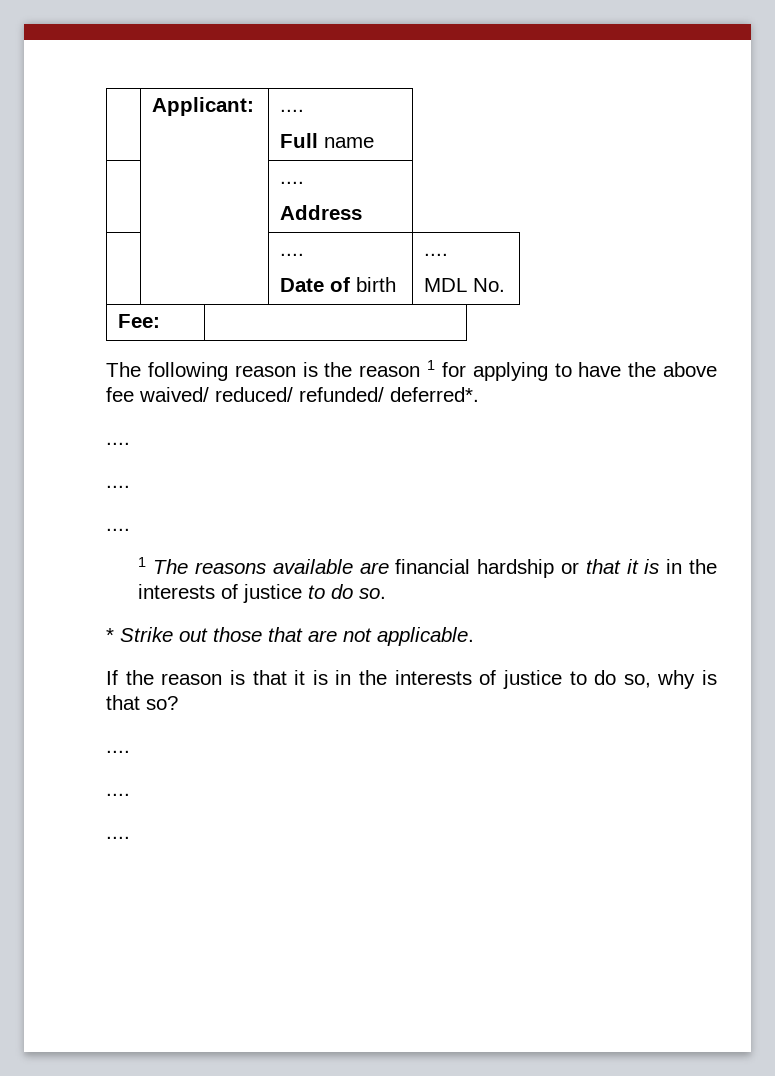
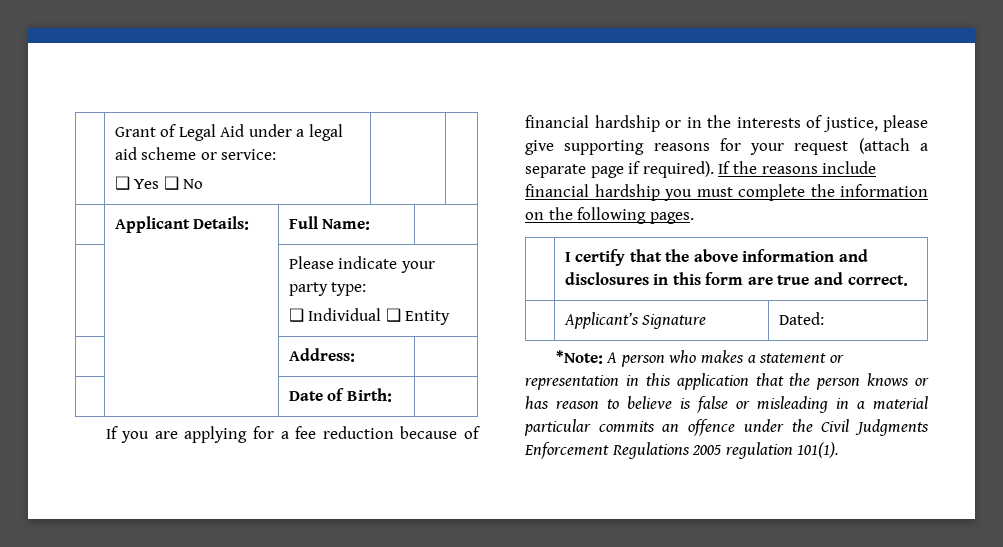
[152,97,255,116] [280,109,305,112] [280,133,375,148] [280,181,305,184] [280,205,363,220] [280,253,305,256] [280,277,397,292] [424,253,449,256] [424,278,506,292] [118,314,161,328] [106,360,717,381] [106,387,479,402] [106,442,130,445] [106,485,130,488] [106,528,130,531] [138,557,717,578] [138,584,387,603] [106,627,474,646] [106,670,717,689] [106,695,178,710] [106,750,130,753] [106,793,130,796] [106,836,130,839] | Applicant: | .... // Full name // | | .... // Address // | | .... // Date of birth | .... // MDL No. // Fee: | // The following reason is the reason 1 for applying to have the above fee waived/ reduced/ refunded/ deferred*. // .... // .... // .... // 1 The reasons available are financial hardship or that it is in the interests of justice to do so. // * Strike out those that are not applicable. // If the reason is that it is in the interests of justice to do so, why is that so? // .... // .... // .... -> [114,124,344,141] [114,147,277,160] [114,176,204,190] [114,216,250,233] [288,216,371,230] [288,256,435,273] [288,282,367,296] [288,308,451,325] [288,348,355,362] [288,388,392,402] [105,426,480,443] [525,115,928,132] [525,138,928,155] [525,161,877,178] [525,184,928,201] [525,207,694,224] [564,249,869,266] [564,272,908,286] [563,312,707,329] [778,312,824,325] [555,350,844,367] [525,373,929,390] [525,396,928,413] [524,419,929,436] [524,442,840,459] | Grant of Legal Aid under a legal aid scheme or service: // ❑ Yes ❑ No | | // | Applicant Details: | Full Name: | // | | Please indicate your party type: // ❑ Individual ❑ Entity // | | Address: | // | | Date of Birth: | // If you are applying for a fee reduction because of financial hardship or in the interests of justice, please give supporting reasons for your request (attach a separate page if required). If the reasons include financial hardship you must complete the information on the following pages. // | I certify that the above information and disclosures in this form are true and correct. // | Applicant’s Signature | Dated: // *Note: A person who makes a statement or representation in this application that the person knows or has reason to believe is false or misleading in a material particular commits an offence under the Civil Judgments Enforcement Regulations 2005 regulation 101(1).

